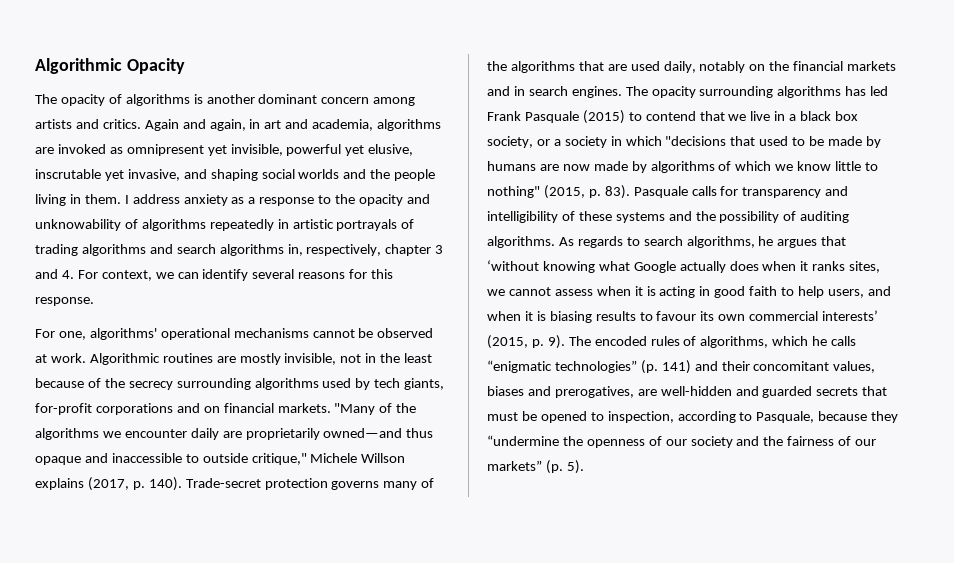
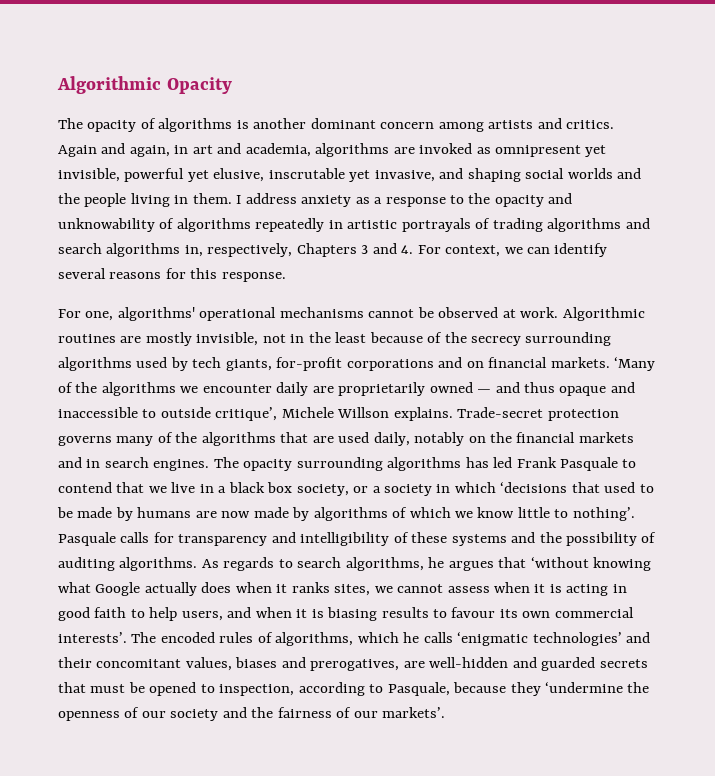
[385,244,432,256] chapter -> [296,243,357,257] Chapters
[334,403,376,415] "Many -> [614,357,656,371] ‘Many
[323,428,403,438] owned—and -> [429,382,520,393] owned — and
[251,453,307,465] critique," -> [215,407,278,421] critique’,
[35,477,182,491] explains (2017, p. 140). -> [393,407,453,421] explains.
[582,110,625,124] (2015) -> (619, 464) none
[665,136,727,146] "decisions -> [500,482,568,493] ‘decisions
[487,185,630,199] nothing" (2015, p. 83). -> [572,507,635,521] nothing’.
[822,310,879,321] [487,335,565,349] interests’ (2015, p. 9). -> [58,632,127,643] interests’.
[487,360,691,374] “enigmatic technologies” (p. 141) -> [457,632,622,646] ‘enigmatic technologies’
[487,435,559,446] “undermine -> [545,682,624,693] ‘undermine
[487,460,584,474] markets” (p. 5). -> [382,707,446,718] markets’.

